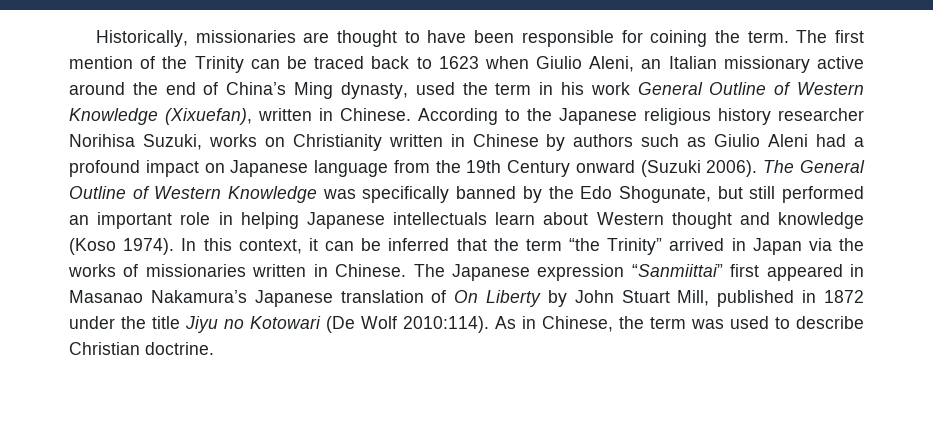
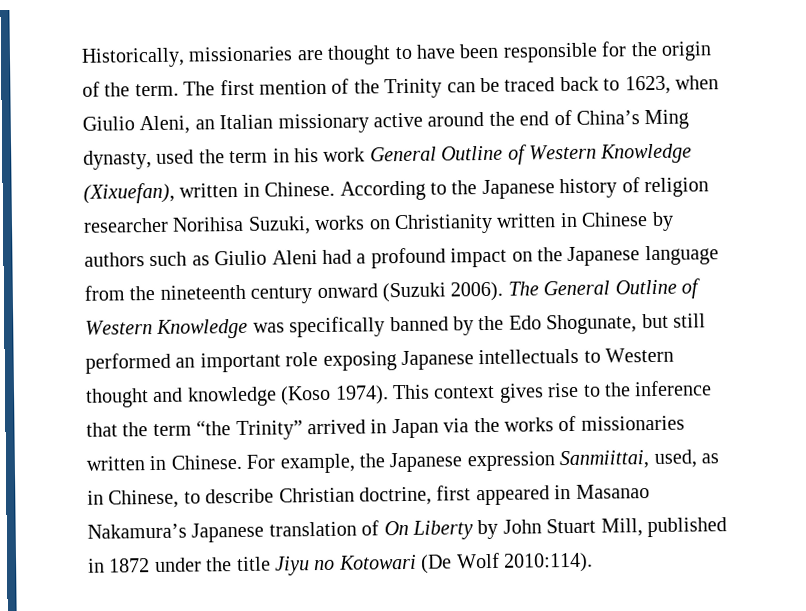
[650,30,708,47] coining -> [630,41,712,61] [82,81,100,97] the origin of
[438,56,479,69] 1623 -> [624,75,671,95] 1623,
[644,108,771,125] religious history -> [559,177,709,199] history of religion
(225, 168) none -> [536,247,563,262] the
[466,160,571,177] 19th Century -> [159,284,313,304] nineteenth century
[218,212,589,229] in helping Japanese intellectuals learn about -> [322,348,601,371] exposing Japanese intellectuals to
[181,238,450,254] In this context, it can be inferred -> [392,380,713,403] This context gives rise to the inference
[413,264,723,281] The Japanese expression “Sanmiittai” -> [246,449,719,474] [87,486,432,509] For example, the Japanese expression Sanmiittai, used, as in Chinese, to describe Christian doctrine,
[495,316,864,332] [69,342,214,355] As in Chinese, the term was used to describe Christian doctrine. -> (593, 562) none

